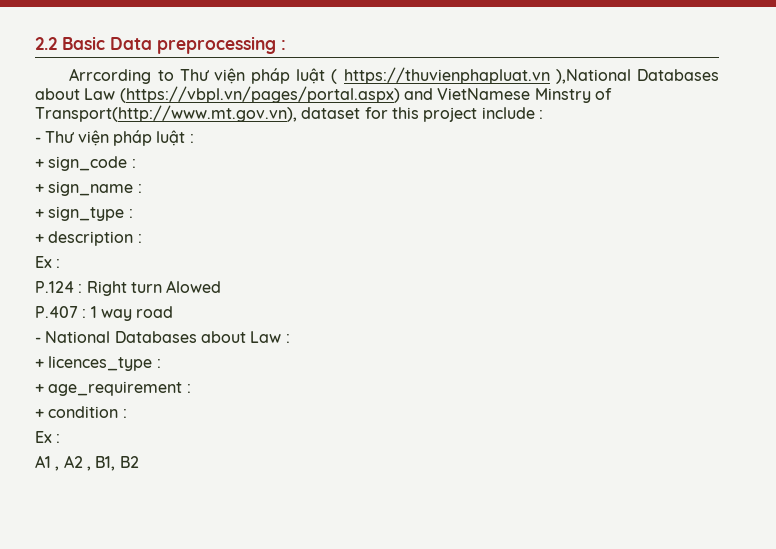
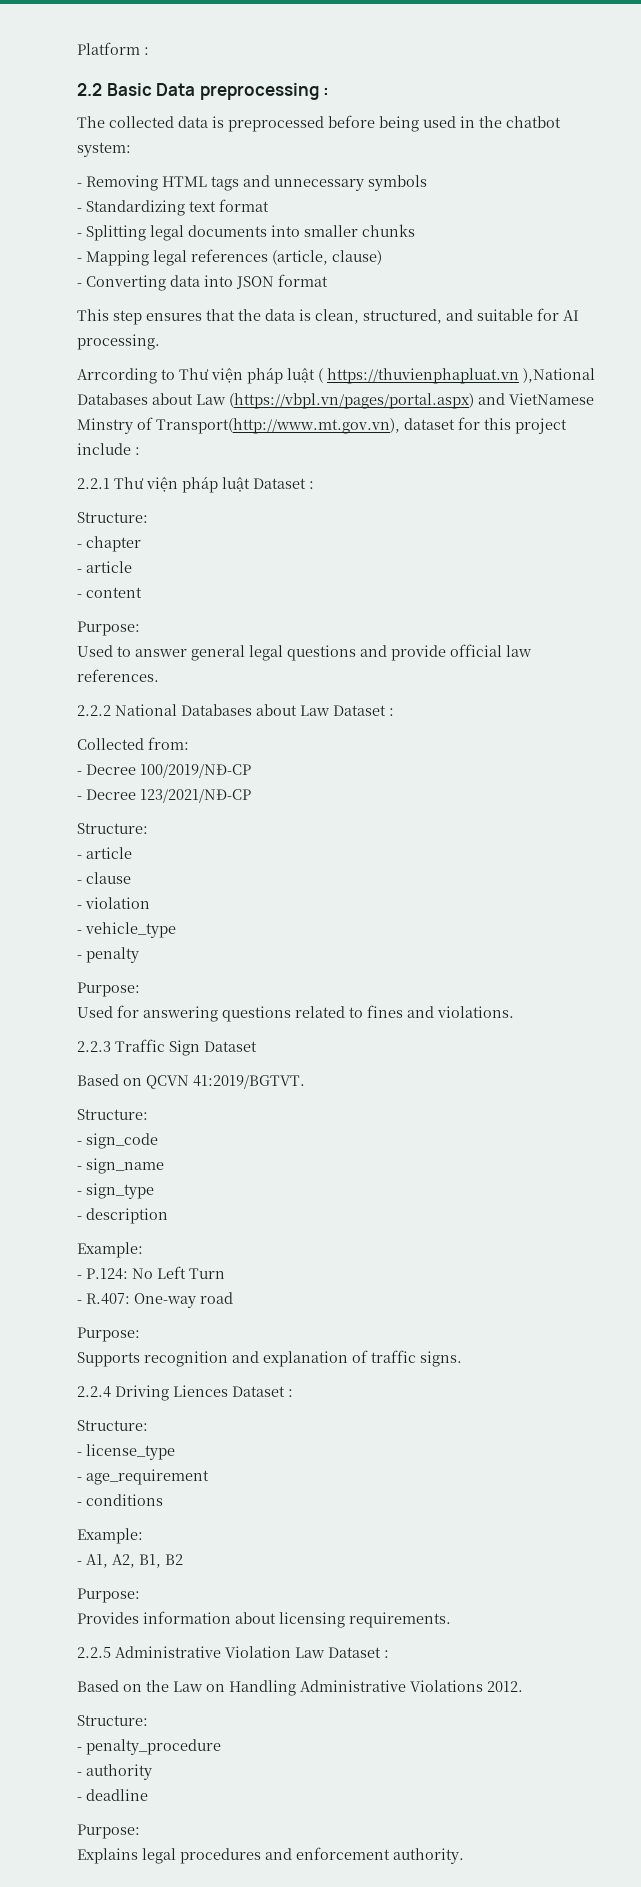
(35, 43) none -> [77,42,149,55] Platform : //
(286, 45) none -> [77,115,561,132] [77,142,131,157] [77,175,427,191] [77,199,269,216] [77,224,415,241] [77,249,382,266] [77,274,328,291] [77,308,579,325] [77,334,160,350] // The collected data is preprocessed before being used in the chatbot system: // - Removing HTML tags and unnecessary symbols // - Standardizing text format // - Splitting legal documents into smaller chunks // - Mapping legal references (article, clause) // - Converting data into JSON format // This step ensures that the data is clean, structured, and suitable for AI processing.
[35,130,194,146] [35,156,136,171] [35,181,142,196] [35,206,133,221] [35,231,142,246] [35,256,61,268] [35,280,222,296] [35,306,174,321] [35,337,41,343] - Thư viện pháp luật : // + sign_code : // + sign_name : // + sign_type : // + description : // Ex : // P.124 : Right turn Alowed // P.407 : 1 way road // - -> [77,476,314,493] [77,512,148,523] [77,536,141,552] [77,561,132,573] [77,587,142,598] [77,621,140,636] [77,644,532,661] [77,669,159,682] [77,705,111,716] 2.2.1 Thư viện pháp luật Dataset : // Structure: // - chapter // - article // - content // Purpose: // Used to answer general legal questions and provide official law references. // 2.2.2
[285,334,290,343] [35,356,161,371] [35,381,191,396] [35,406,127,418] [35,431,61,443] [35,455,139,471] : // + licences_type : // + age_requirement : // + condition : // Ex : // A1 , A2 , B1, B2 -> [333,705,394,716] [77,737,189,750] [77,764,251,778] [77,789,251,803] [77,823,148,834] [77,847,132,859] [77,872,131,884] [77,897,150,909] [77,922,176,938] [77,947,139,963] [77,982,140,997] [77,1005,514,1022] [77,1039,257,1056] [77,1074,305,1089] [77,1109,148,1120] [77,1133,158,1149] [77,1158,164,1174] [77,1183,154,1199] [77,1208,168,1224] [77,1242,143,1258] [77,1266,225,1280] [77,1292,233,1308] [77,1327,140,1342] [77,1350,462,1367] [77,1385,293,1401] [77,1420,148,1431] [77,1444,175,1460] [77,1469,209,1485] [77,1494,163,1506] [77,1528,143,1544] [77,1554,183,1568] [77,1588,140,1603] [77,1611,451,1628] [77,1646,389,1658] [77,1680,523,1696] [77,1715,148,1726] [77,1739,221,1755] [77,1764,152,1780] [77,1789,148,1801] [77,1824,140,1839] [77,1847,464,1864] Dataset : // Collected from: // - Decree 100/2019/NĐ-CP // - Decree 123/2021/NĐ-CP // Structure: // - article // - clause // - violation // - vehicle_type // - penalty // Purpose: // Used for answering questions related to fines and violations. // 2.2.3 Traffic Sign Dataset // Based on QCVN 41:2019/BGTVT. // Structure: // - sign_code // - sign_name // - sign_type // - description // Example: // - P.124: No Left Turn // - R.407: One-way road // Purpose: // Supports recognition and explanation of traffic signs. // 2.2.4 Driving Liences Dataset : // Structure: // - license_type // - age_requirement // - conditions // Example: // - A1, A2, B1, B2 // Purpose: // Provides information about licensing requirements. // 2.2.5 Administrative Violation Law Dataset : // Based on the Law on Handling Administrative Violations 2012. // Structure: // - penalty_procedure // - authority // - deadline // Purpose: // Explains legal procedures and enforcement authority.

